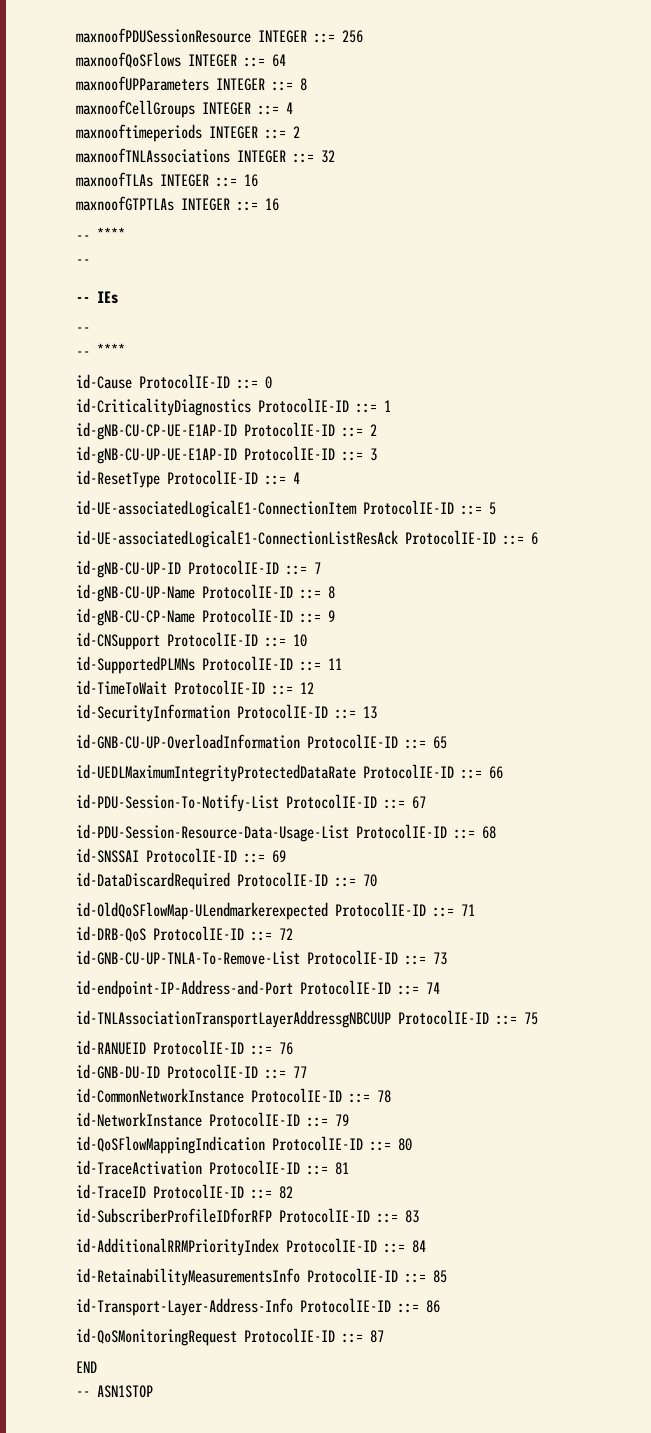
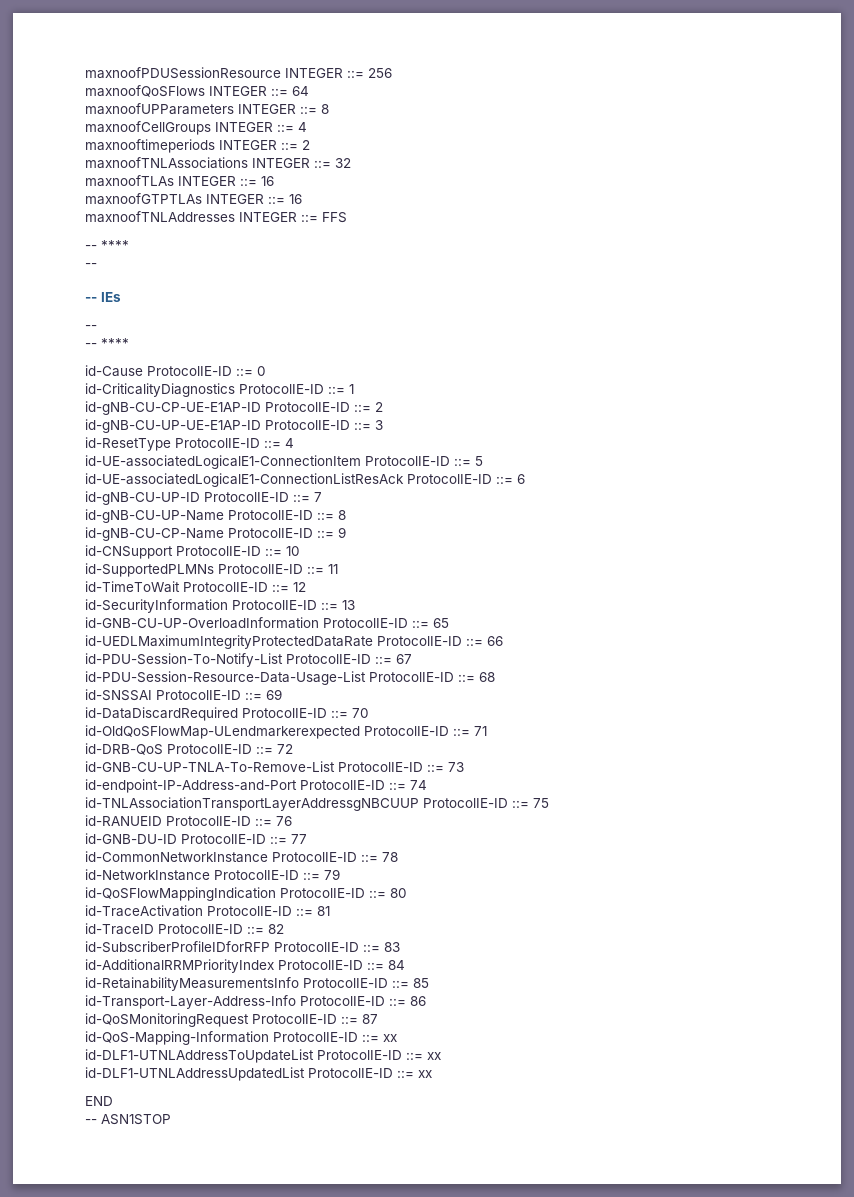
(279, 204) none -> [85,211,347,223] // maxnoofTNLAddresses INTEGER ::= FFS
(384, 1336) none -> [85,1031,397,1045] [85,1049,441,1063] [85,1067,432,1081] // id-QoS-Mapping-Information ProtocolIE-ID ::= xx // id-DLF1-UTNLAddressToUpdateList ProtocolIE-ID ::= xx // id-DLF1-UTNLAddressUpdatedList ProtocolIE-ID ::= xx

